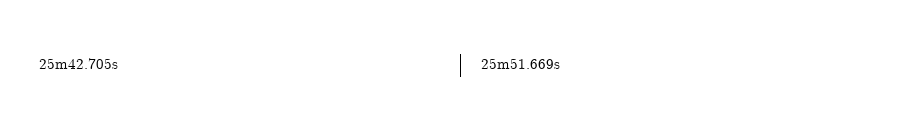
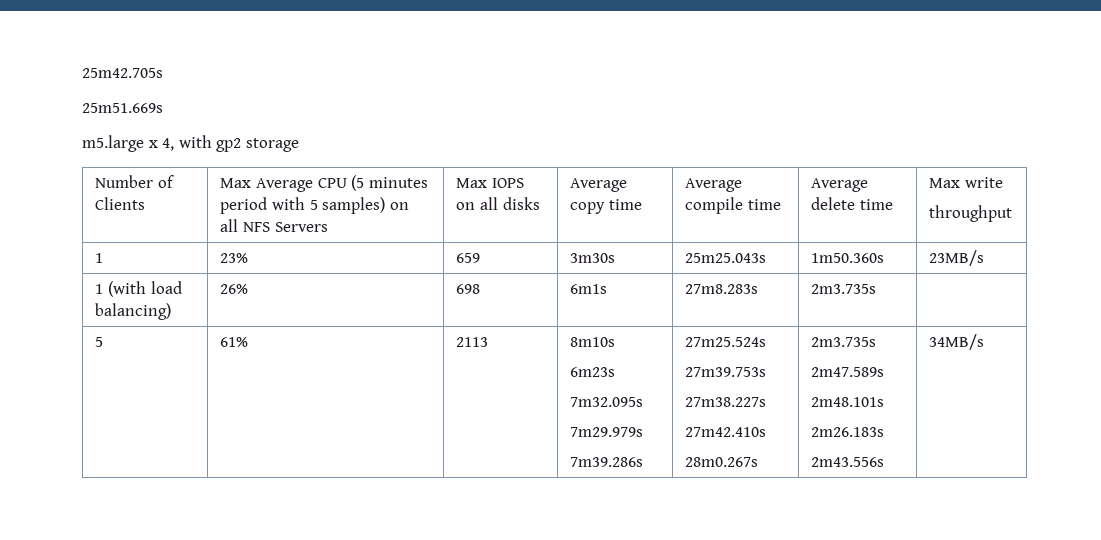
(560, 63) none -> [82,135,299,152] [95,175,175,188] [95,197,146,210] [220,175,428,192] [220,197,409,214] [220,219,328,232] [456,178,525,188] [456,197,540,210] [570,178,628,192] [570,199,643,214] [685,178,743,192] [685,197,782,214] [811,178,869,192] [811,197,894,210] [929,177,1004,188] [929,205,1013,222] [95,253,104,263] [220,253,249,263] [456,253,481,263] [570,253,616,263] [685,253,767,263] [811,253,885,263] [929,250,985,266] [95,281,182,297] [95,303,172,320] [220,284,249,294] [456,284,481,294] [570,284,608,294] [685,284,759,294] [811,284,877,294] [95,337,104,347] [220,337,249,347] [456,337,489,347] [570,337,616,347] [570,367,616,377] [570,397,644,407] [570,427,644,437] [570,457,644,467] [685,337,767,347] [685,367,767,377] [685,397,767,407] [685,427,767,437] [685,457,759,467] [811,337,877,347] [811,367,885,377] [811,397,885,407] [811,427,885,437] [811,457,885,467] [929,334,985,350] // m5.large x 4, with gp2 storage // Number of Clients | Max Average CPU (5 minutes period with 5 samples) on all NFS Servers | Max IOPS on all disks | Average copy time | Average compile time | Average delete time | Max write // throughput // 1 | 23% | 659 | 3m30s | 25m25.043s | 1m50.360s | 23MB/s // 1 (with load balancing) | 26% | 698 | 6m1s | 27m8.283s | 2m3.735s | // 5 | 61% | 2113 | 8m10s // 6m23s // 7m32.095s // 7m29.979s // 7m39.286s | 27m25.524s // 27m39.753s // 27m38.227s // 27m42.410s // 28m0.267s | 2m3.735s // 2m47.589s // 2m48.101s // 2m26.183s // 2m43.556s | 34MB/s

